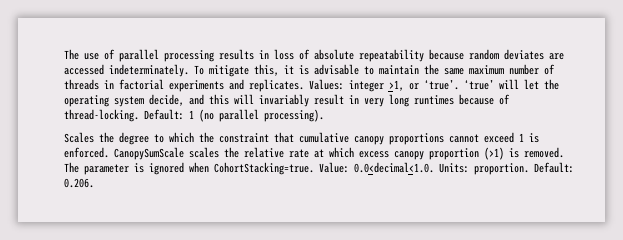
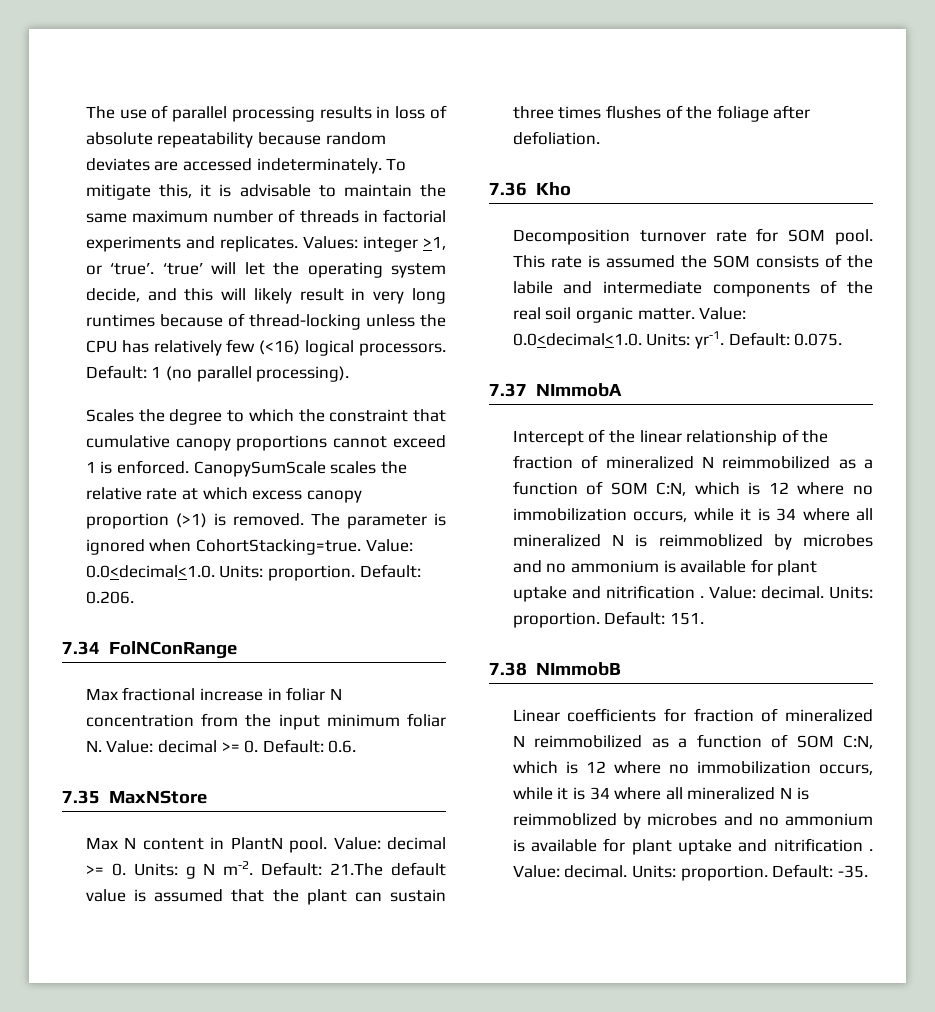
[258,94,309,107] invariably -> [253,288,292,304] likely
[63,109,139,122] thread-locking. -> [248,314,447,330] [85,339,446,356] thread-locking unless the CPU has relatively few (<16) logical processors.
(94, 183) none -> [62,641,237,659] [85,687,342,701] [85,713,447,730] [85,739,357,753] [62,790,207,804] [85,837,446,853] [85,861,446,879] [85,889,446,905] [512,105,811,122] [512,131,600,145] [489,182,571,196] [512,228,873,245] [512,254,873,268] [512,280,873,297] [512,307,747,323] [512,331,843,349] [489,383,622,397] [512,429,829,446] [512,455,873,469] [512,481,873,496] [512,508,873,522] [512,534,873,550] [512,559,818,576] [512,585,873,602] [512,611,705,628] [489,662,621,676] [512,708,873,722] [512,734,873,749] [512,761,873,775] [512,787,809,800] [512,813,873,829] [512,838,873,855] [512,864,868,881] // 7.34 FolNConRange // Max fractional increase in foliar N concentration from the input minimum foliar N. Value: decimal >= 0. Default: 0.6. // 7.35 MaxNStore // Max N content in PlantN pool. Value: decimal >= 0. Units: g N m-2. Default: 21.The default value is assumed that the plant can sustain three times flushes of the foliage after defoliation. // 7.36 Kho // Decomposition turnover rate for SOM pool. This rate is assumed the SOM consists of the labile and intermediate components of the real soil organic matter. Value: 0.0<decimal<1.0. Units: yr-1. Default: 0.075. // 7.37 NImmobA // Intercept of the linear relationship of the fraction of mineralized N reimmobilized as a function of SOM C:N, which is 12 where no immobilization occurs, while it is 34 where all mineralized N is reimmoblized by microbes and no ammonium is available for plant uptake and nitrification . Value: decimal. Units: proportion. Default: 151. // 7.38 NImmobB // Linear coefficients for fraction of mineralized N reimmobilized as a function of SOM C:N, which is 12 where no immobilization occurs, while it is 34 where all mineralized N is reimmoblized by microbes and no ammonium is available for plant uptake and nitrification . Value: decimal. Units: proportion. Default: -35.

